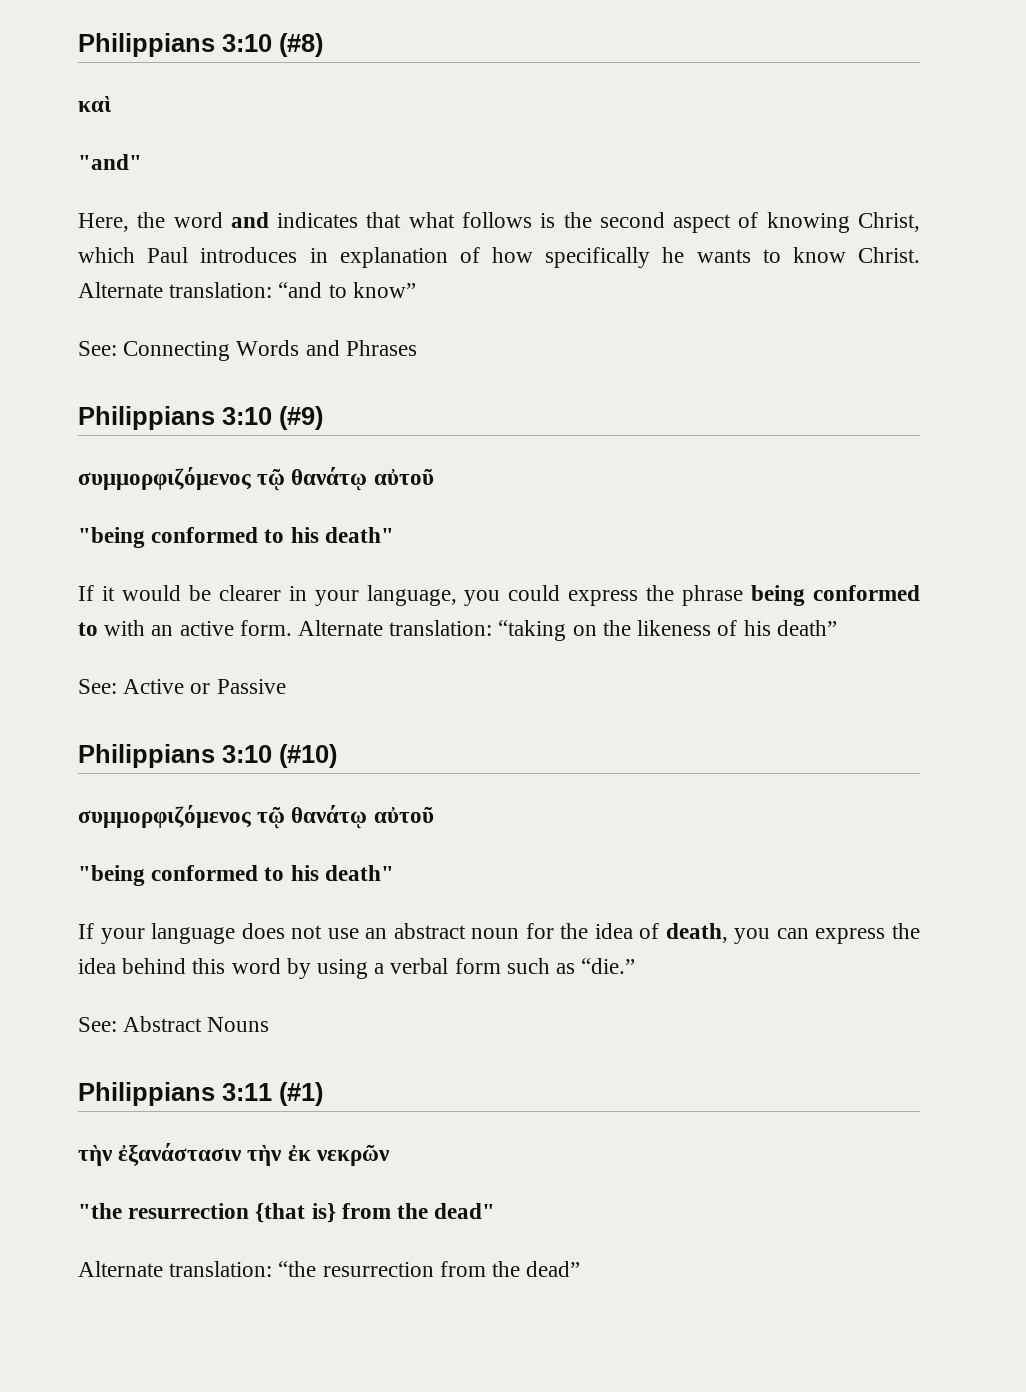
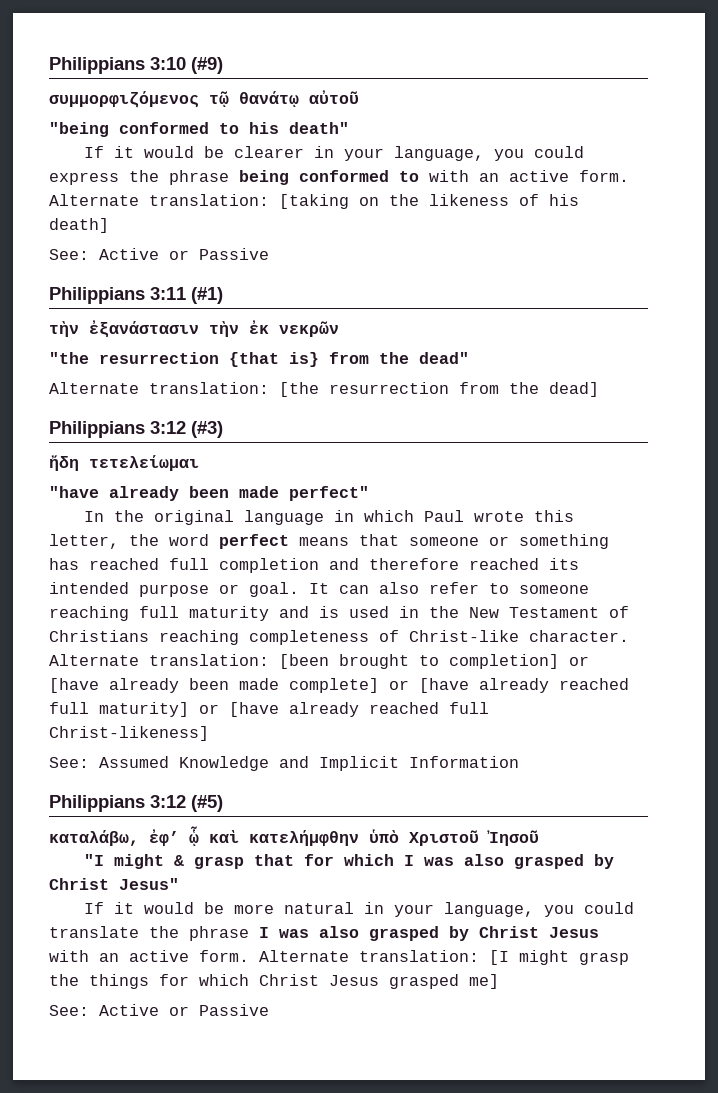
[78,33,323,57] [78,96,112,112] [78,154,142,170] [78,212,921,233] [78,247,920,268] [78,282,416,298] [78,340,417,361] [78,406,272,430] Philippians 3:10 (#8) // καὶ // "and" // Here, the word and indicates that what follows is the second aspect of knowing Christ, which Paul introduces in explanation of how specifically he wants to know Christ. Alternate translation: “and to know” // See: Connecting Words and Phrases // Philippians 3:10 -> [49,57,186,74] Philippians 3:10
[498,620,567,641] “taking -> [279,194,349,209] [taking
[776,620,837,636] [78,679,286,694] [78,744,337,768] [78,805,434,829] [78,865,394,886] [78,923,920,944] [78,958,636,979] [78,1016,270,1032] death” // See: Active or Passive // Philippians 3:10 (#10) // συμμορφιζόμενος τῷ θανάτῳ αὐτοῦ // "being conformed to his death" // If your language does not use an abstract noun for the idea of death, you can express the idea behind this word by using a verbal form such as “die.” // See: Abstract Nouns -> [49,218,109,233] [49,248,269,260] death] // See: Active or Passive
[278,1261,317,1277] “the -> [279,382,319,397] [the
[526,1261,581,1277] dead” -> [549,382,599,397] [49,421,223,438] [49,455,199,471] [49,486,369,501] [83,510,574,525] [49,534,609,549] [49,558,579,573] [49,582,589,597] [49,606,629,621] [49,630,629,645] [49,654,589,669] [49,678,629,693] [49,702,489,717] [49,726,209,741] [49,756,519,771] [49,795,223,812] [49,826,539,846] [83,854,614,869] [49,878,179,890] [83,902,634,917] [49,926,599,941] [49,950,629,965] [49,974,499,989] [49,1004,269,1016] dead] // Philippians 3:12 (#3) // ἤδη τετελείωμαι // "have already been made perfect" // In the original language in which Paul wrote this letter, the word perfect means that someone or something has reached full completion and therefore reached its intended purpose or goal. It can also refer to someone reaching full maturity and is used in the New Testament of Christians reaching completeness of Christ-like character. Alternate translation: [been brought to completion] or [have already been made complete] or [have already reached full maturity] or [have already reached full Christ-likeness] // See: Assumed Knowledge and Implicit Information // Philippians 3:12 (#5) // καταλάβω, ἐφ’ ᾧ καὶ κατελήμφθην ὑπὸ Χριστοῦ Ἰησοῦ // "I might & grasp that for which I was also grasped by Christ Jesus" // If it would be more natural in your language, you could translate the phrase I was also grasped by Christ Jesus with an active form. Alternate translation: [I might grasp the things for which Christ Jesus grasped me] // See: Active or Passive

